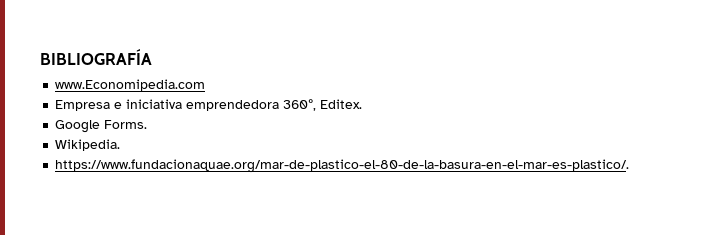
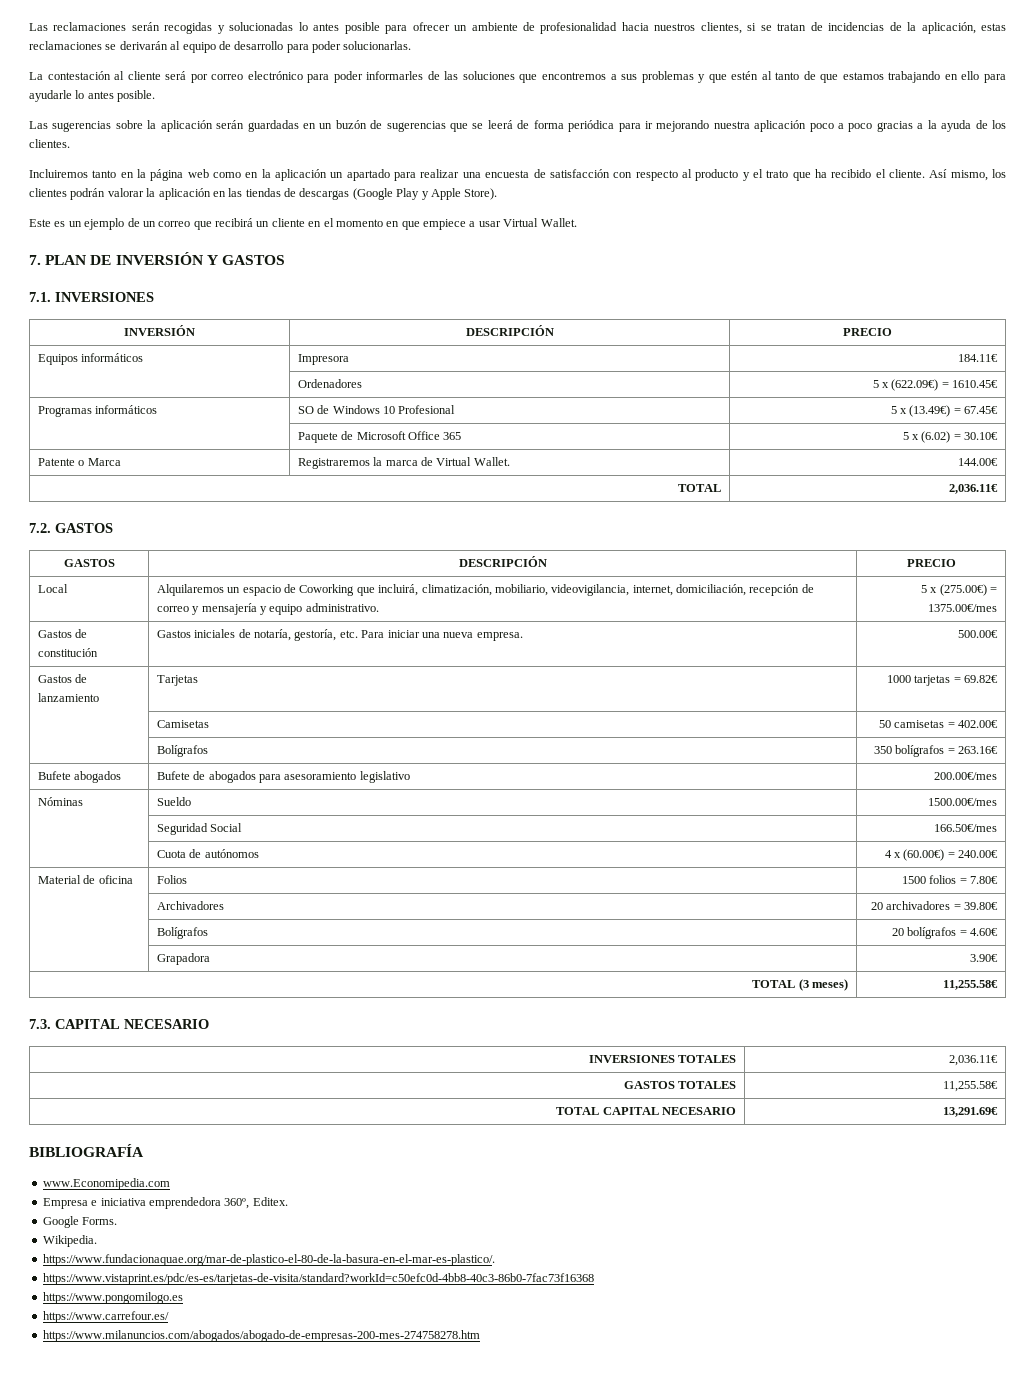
(40, 57) none -> [29,22,1006,34] [29,41,412,53] [29,71,1006,83] [29,90,156,102] [29,120,1006,132] [29,139,70,148] [29,169,1006,181] [29,188,498,200] [29,218,577,230] [29,252,285,265] [29,292,154,302] [124,325,195,336] [465,325,554,336] [843,328,892,336] [37,353,144,365] [297,354,349,365] [958,354,999,362] [297,379,362,388] [872,379,999,391] [37,405,158,417] [297,405,456,414] [890,405,999,417] [297,431,462,443] [902,431,999,443] [37,458,121,466] [297,457,510,469] [958,458,999,466] [678,484,722,492] [949,484,999,494] [29,523,113,533] [63,559,115,567] [458,556,547,567] [906,559,956,567] [37,584,68,593] [156,584,814,596] [156,603,379,615] [920,584,998,596] [928,604,998,612] [37,629,88,638] [37,648,98,657] [156,629,523,641] [958,630,999,638] [37,674,88,683] [37,693,99,702] [156,675,198,686] [886,675,999,686] [156,720,209,728] [878,720,999,728] [156,745,208,757] [873,745,999,757] [37,771,122,783] [156,771,410,783] [934,772,998,780] [37,797,83,806] [156,797,191,806] [928,798,998,806] [156,823,243,835] [934,824,998,832] [156,849,259,858] [884,849,999,861] [37,875,133,884] [156,875,187,884] [901,875,999,884] [156,901,224,910] [870,901,999,910] [156,927,208,939] [891,927,999,939] [156,953,210,965] [970,954,999,962] [752,979,849,991] [943,980,999,990] [29,1019,209,1029] [588,1055,737,1063] [949,1055,999,1066] [623,1081,737,1089] [943,1081,999,1092] [556,1107,737,1115] [943,1107,999,1117] Las reclamaciones serán recogidas y solucionadas lo antes posible para ofrecer un ambiente de profesionalidad hacia nuestros clientes, si se tratan de incidencias de la aplicación, estas reclamaciones se derivarán al equipo de desarrollo para poder solucionarlas. // La contestación al cliente será por correo electrónico para poder informarles de las soluciones que encontremos a sus problemas y que estén al tanto de que estamos trabajando en ello para ayudarle lo antes posible. // Las sugerencias sobre la aplicación serán guardadas en un buzón de sugerencias que se leerá de forma periódica para ir mejorando nuestra aplicación poco a poco gracias a la ayuda de los clientes. // Incluiremos tanto en la página web como en la aplicación un apartado para realizar una encuesta de satisfacción con respecto al producto y el trato que ha recibido el cliente. Así mismo, los clientes podrán valorar la aplicación en las tiendas de descargas (Google Play y Apple Store). // Este es un ejemplo de un correo que recibirá un cliente en el momento en que empiece a usar Virtual Wallet. // 7. PLAN DE INVERSIÓN Y GASTOS // 7.1. INVERSIONES // INVERSIÓN | DESCRIPCIÓN | PRECIO // Equipos informáticos | Impresora | 184.11€ // | Ordenadores | 5 x (622.09€) = 1610.45€ // Programas informáticos | SO de Windows 10 Profesional | 5 x (13.49€) = 67.45€ // | Paquete de Microsoft Office 365 | 5 x (6.02) = 30.10€ // Patente o Marca | Registraremos la marca de Virtual Wallet. | 144.00€ // TOTAL | 2,036.11€ // 7.2. GASTOS // GASTOS | DESCRIPCIÓN | PRECIO // Local | Alquilaremos un espacio de Coworking que incluirá, climatización, mobiliario, videovigilancia, internet, domiciliación, recepción de correo y mensajería y equipo administrativo. | 5 x (275.00€) = 1375.00€/mes // Gastos de constitución | Gastos iniciales de notaría, gestoría, etc. Para iniciar una nueva empresa. | 500.00€ // Gastos de lanzamiento | Tarjetas | 1000 tarjetas = 69.82€ // | Camisetas | 50 camisetas = 402.00€ // | Bolígrafos | 350 bolígrafos = 263.16€ // Bufete abogados | Bufete de abogados para asesoramiento legislativo | 200.00€/mes // Nóminas | Sueldo | 1500.00€/mes // | Seguridad Social | 166.50€/mes // | Cuota de autónomos | 4 x (60.00€) = 240.00€ // Material de oficina | Folios | 1500 folios = 7.80€ // | Archivadores | 20 archivadores = 39.80€ // | Bolígrafos | 20 bolígrafos = 4.60€ // | Grapadora | 3.90€ // TOTAL (3 meses) | 11,255.58€ // 7.3. CAPITAL NECESARIO // INVERSIONES TOTALES | 2,036.11€ // GASTOS TOTALES | 11,255.58€ // TOTAL CAPITAL NECESARIO | 13,291.69€ //
(630, 166) none -> [42,1273,594,1285] [42,1292,183,1304] [42,1311,169,1323] [42,1330,480,1342] // https://www.vistaprint.es/pdc/es-es/tarjetas-de-visita/standard?workId=c50efc0d-4bb8-40c3-86b0-7fac73f16368 // https://www.pongomilogo.es // https://www.carrefour.es/ // https://www.milanuncios.com/abogados/abogado-de-empresas-200-mes-274758278.htm

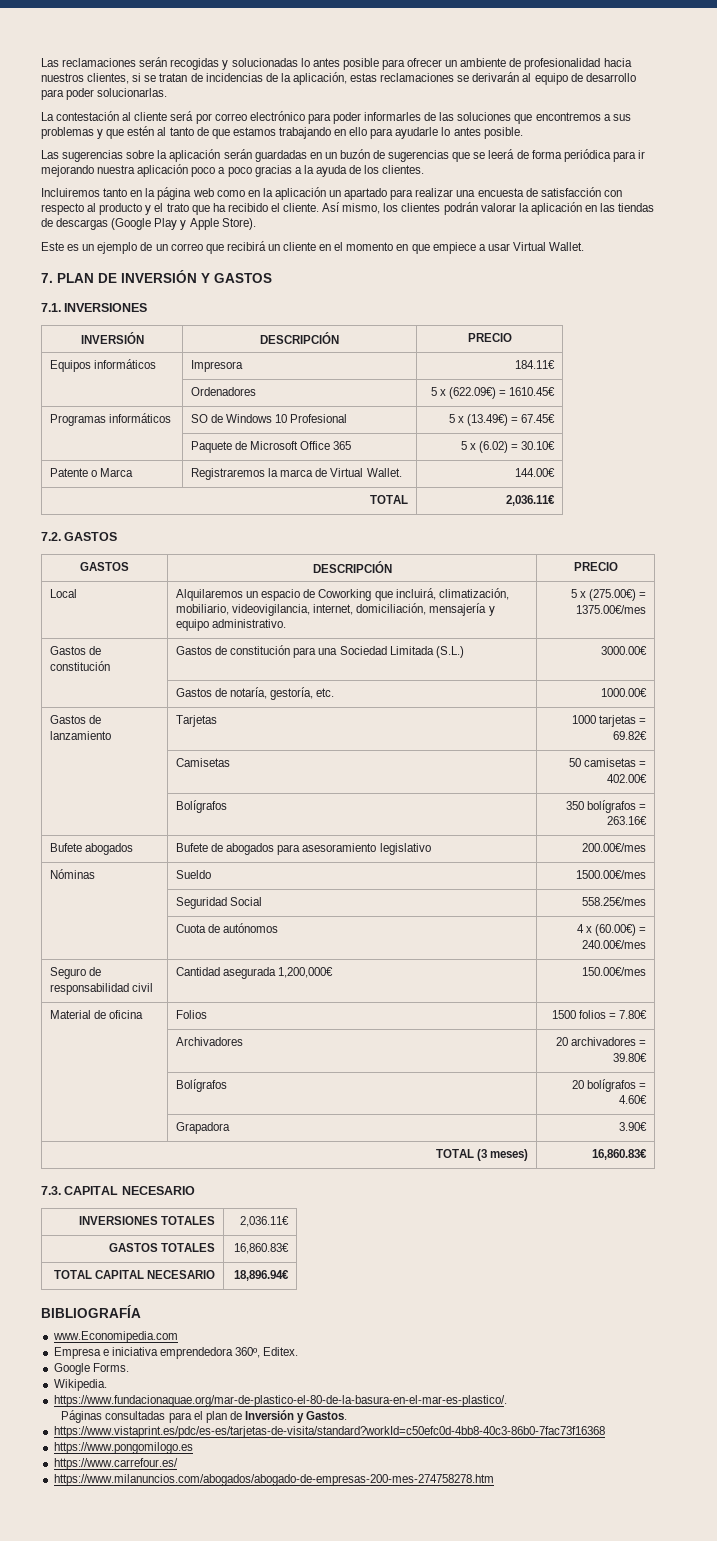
[749,584,814,596] [156,606,200,615] recepción de correo y -> (427, 609) none
[194,629,523,641] [958,630,999,638] iniciales de notaría, gestoría, etc. Para iniciar una nueva empresa. | 500.00€ -> [215,645,464,658] [600,646,647,655] [176,687,335,700] [600,688,647,697] de constitución para una Sociedad Limitada (S.L.) | 3000.00€ // | Gastos de notaría, gestoría, etc. | 1000.00€
[934,824,998,832] 166.50€/mes -> [581,897,646,906] 558.25€/mes
[958,850,999,858] 240.00€ -> [581,940,646,949] [50,967,102,979] [50,983,154,995] [176,967,334,979] [581,967,646,976] 240.00€/mes // Seguro de responsabilidad civil | Cantidad asegurada 1,200,000€ | 150.00€/mes
[943,980,999,990] 11,255.58€ -> [591,1149,647,1160] 16,860.83€
[943,1081,999,1092] 11,255.58€ -> [233,1243,289,1254] 16,860.83€
[943,1107,999,1117] 13,291.69€ -> [233,1270,289,1281] 18,896.94€
(495, 1260) none -> [61,1410,348,1423] // Páginas consultadas para el plan de Inversión y Gastos.

